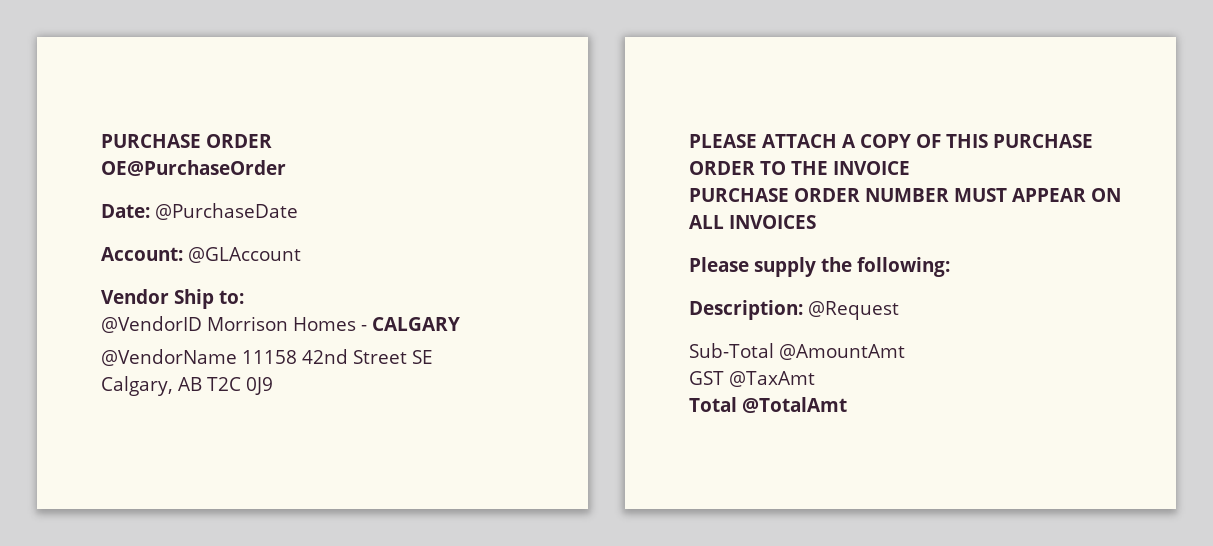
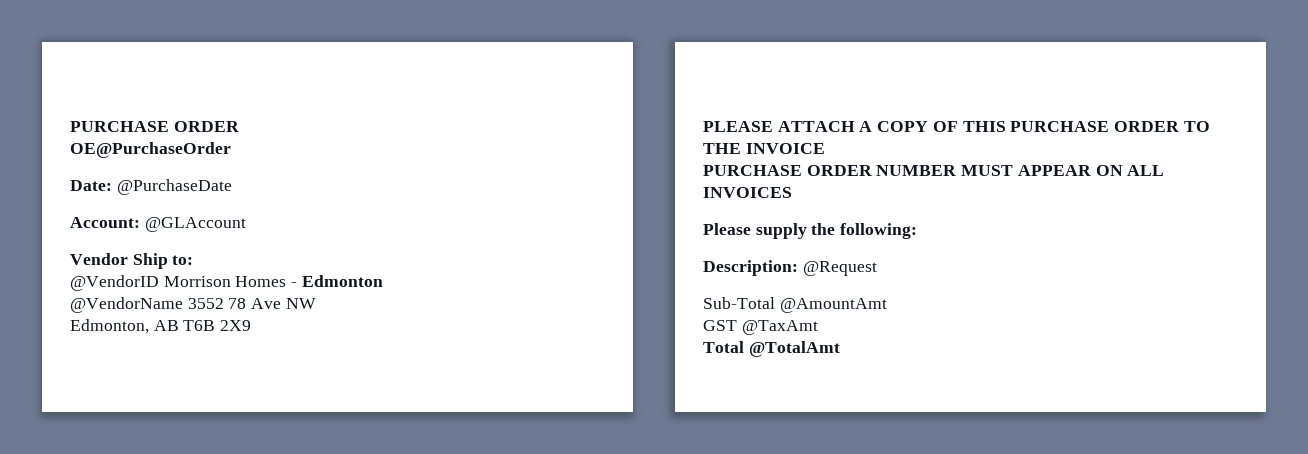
[372,317,460,331] CALGARY -> [301,275,383,287] Edmonton
[242,349,433,364] [101,376,273,396] 11158 42nd Street SE // Calgary, AB T2C 0J9 -> [187,298,316,309] [70,319,252,334] 3552 78 Ave NW // Edmonton, AB T6B 2X9

